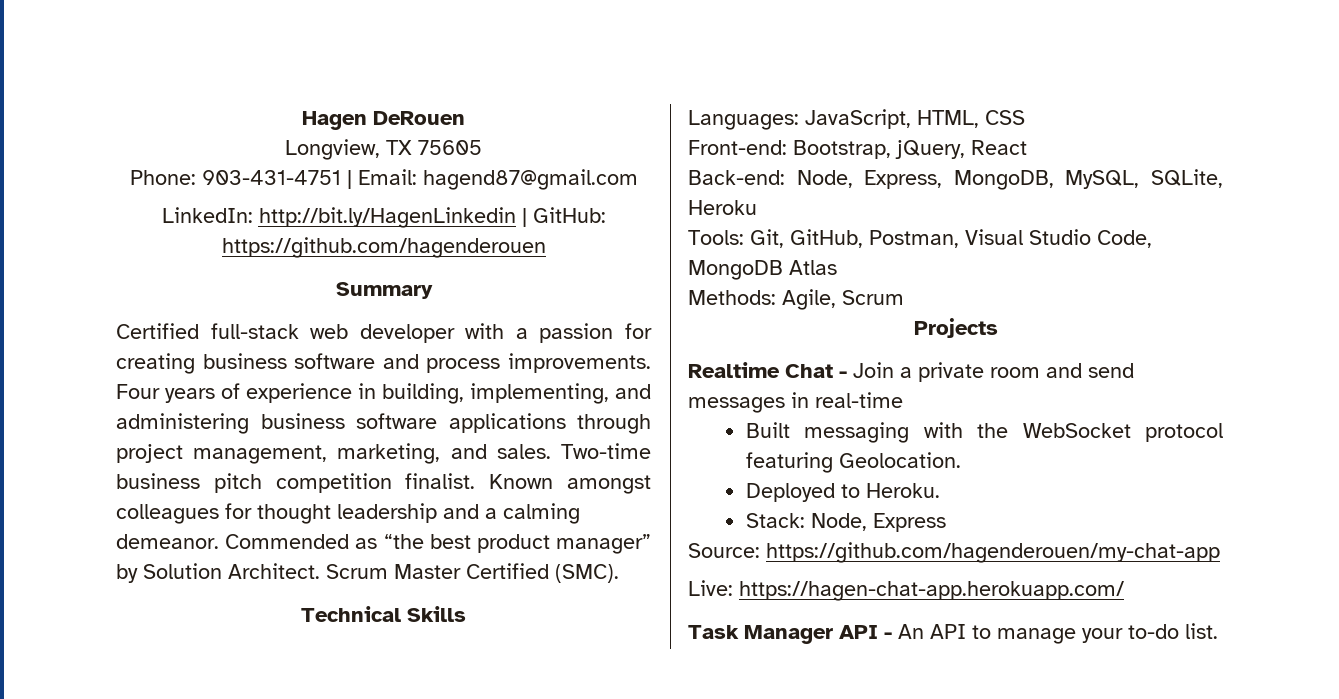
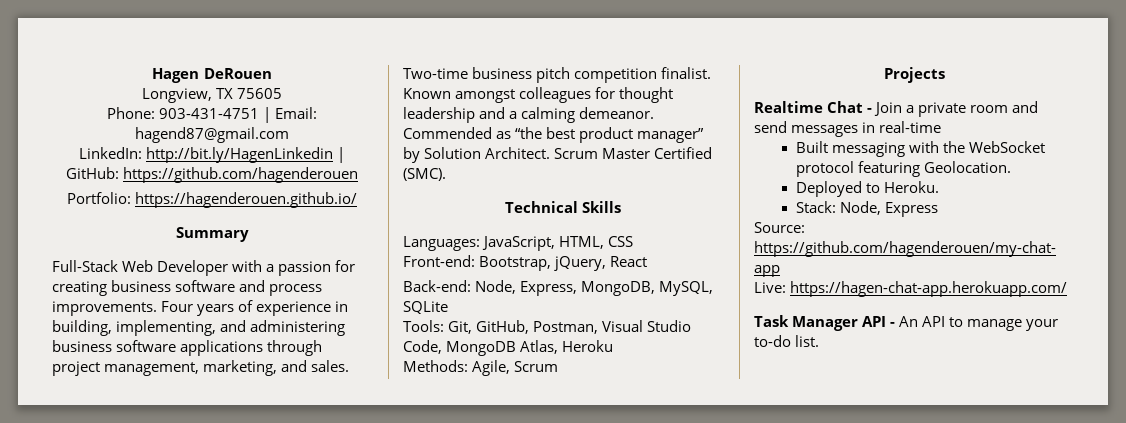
(546, 247) none -> [66,192,358,208] // Portfolio: https://hagenderouen.github.io/
[116,323,455,343] Certified full-stack web developer -> [52,260,229,276] Full-Stack Web Developer
[1151,169,1223,188] [688,200,757,215] SQLite, Heroku -> [403,301,448,314] SQLite
[789,260,837,275] Atlas -> [520,340,614,354] Atlas, Heroku

